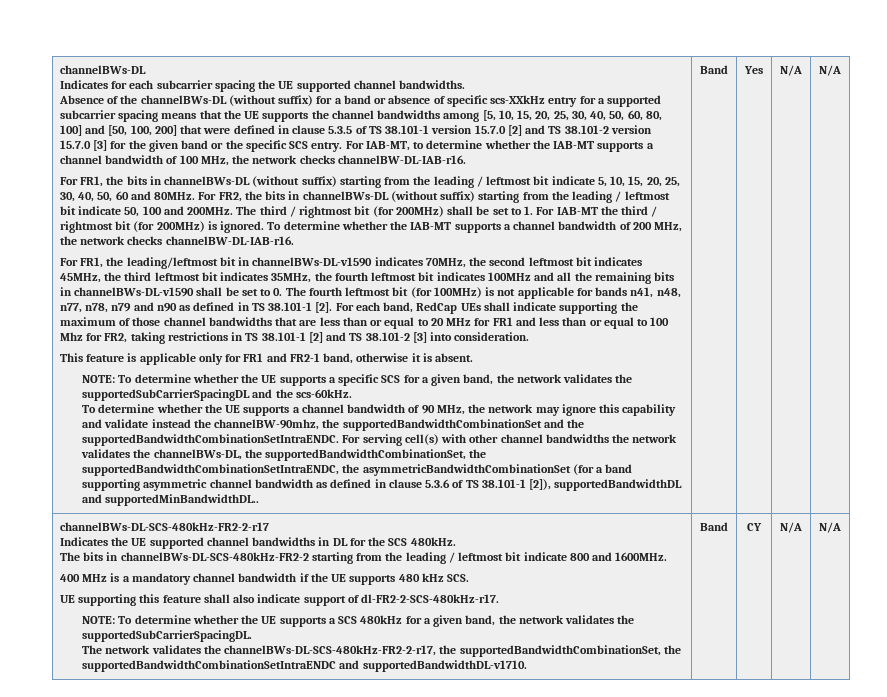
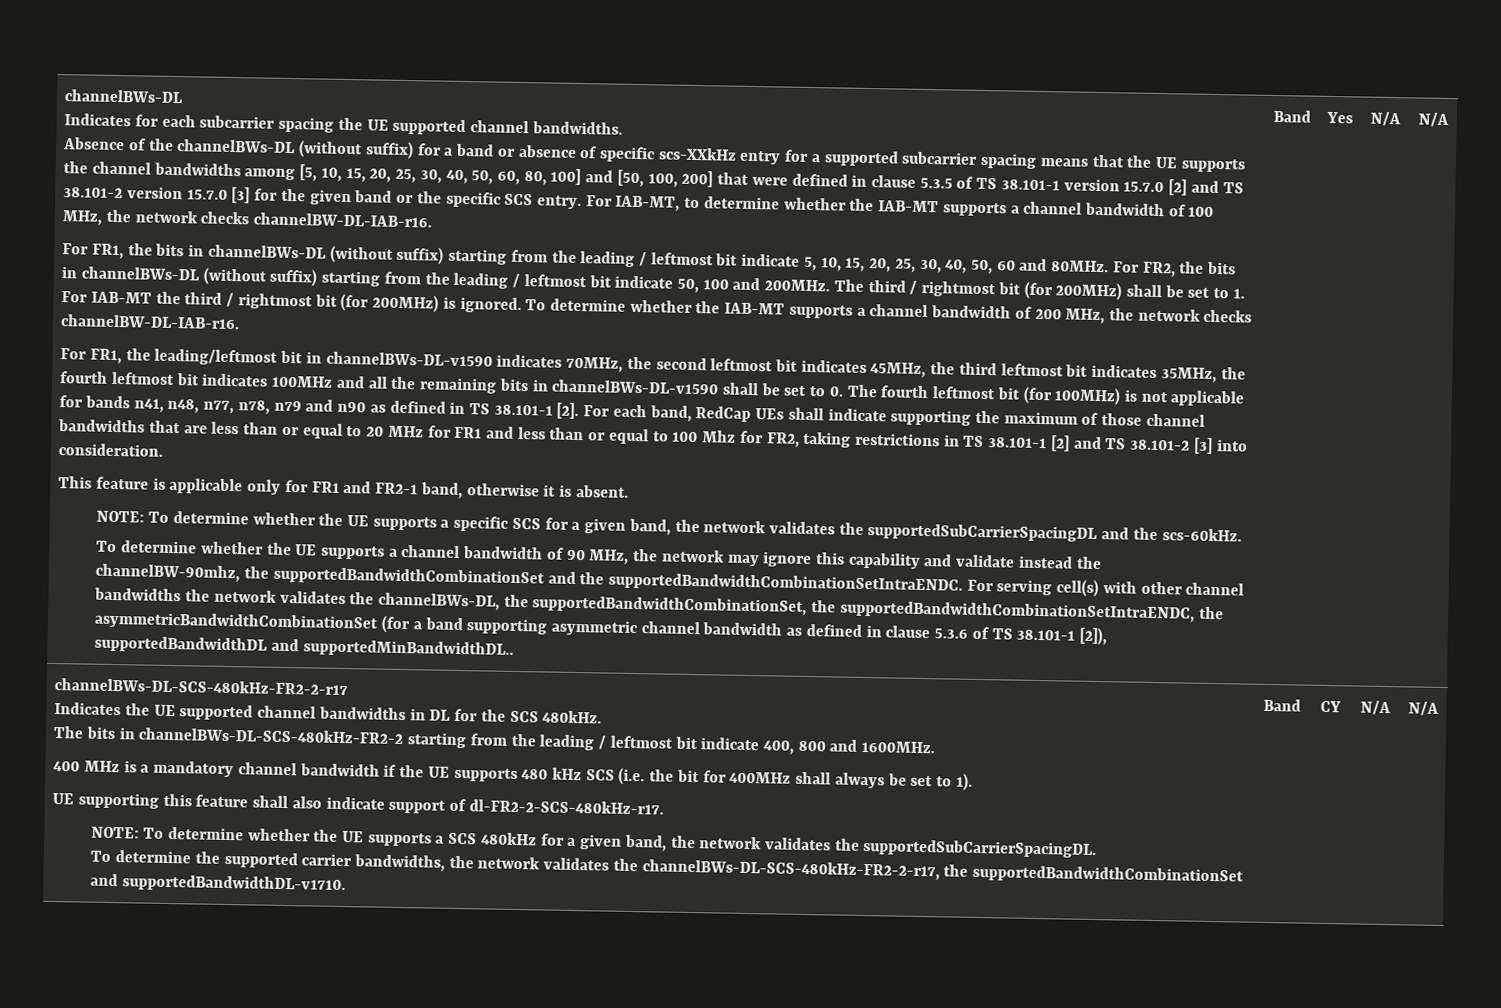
(567, 556) none -> [762,740,794,755] 400,
[447,574,470,582] SCS. -> [585,767,973,791] SCS (i.e. the bit for 400MHz shall always be set to 1).
[82,645,103,654] The -> [90,850,474,872] To determine the supported carrier bandwidths, the
[459,645,681,657] [82,660,337,672] supportedBandwidthCombinationSet, the supportedBandwidthCombinationSetIntraENDC -> [972,864,1245,885] supportedBandwidthCombinationSet

